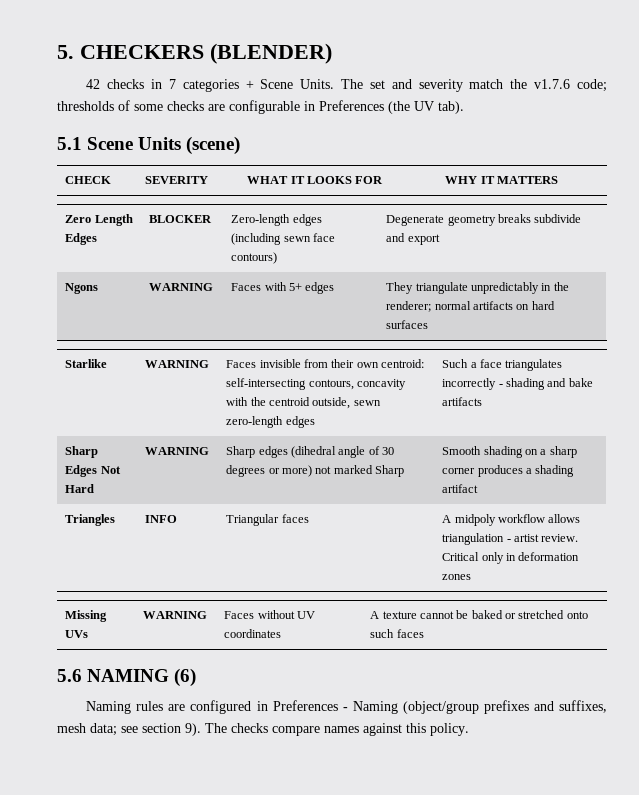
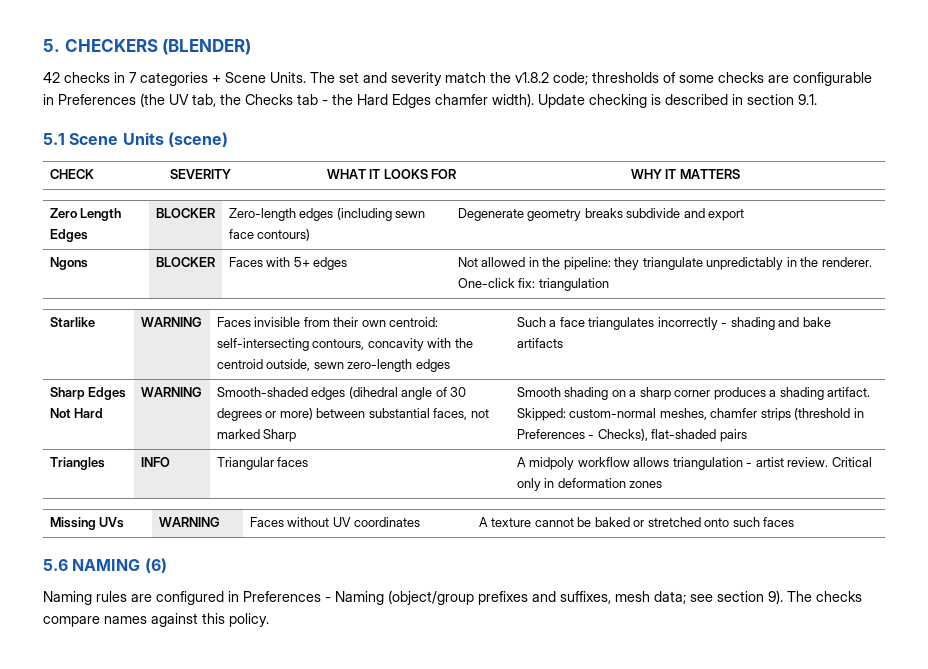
[534,79,571,89] v1.7.6 -> [515,72,549,83] v1.8.2
[438,101,464,114] tab). -> [192,93,817,108] tab, the Checks tab - the Hard Edges chamfer width). Update checking is described in section 9.1.
[149,283,214,291] WARNING -> [155,257,216,267] BLOCKER
[386,282,569,294] [386,301,555,312] [386,320,429,329] They triangulate unpredictably in the renderer; normal artifacts on hard surfaces -> [457,257,872,270] [457,278,609,291] Not allowed in the pipeline: they triangulate unpredictably in the renderer. One-click fix: triangulation
[226,446,256,458] Sharp -> [216,387,308,397] Smooth-shaded
(312, 471) none -> [316,408,468,420] between substantial faces,
[442,484,479,493] artifact -> [827,387,871,397] [516,408,864,421] [516,429,747,442] artifact. Skipped: custom-normal meshes, chamfer strips (threshold in Preferences - Checks), flat-shaded pairs

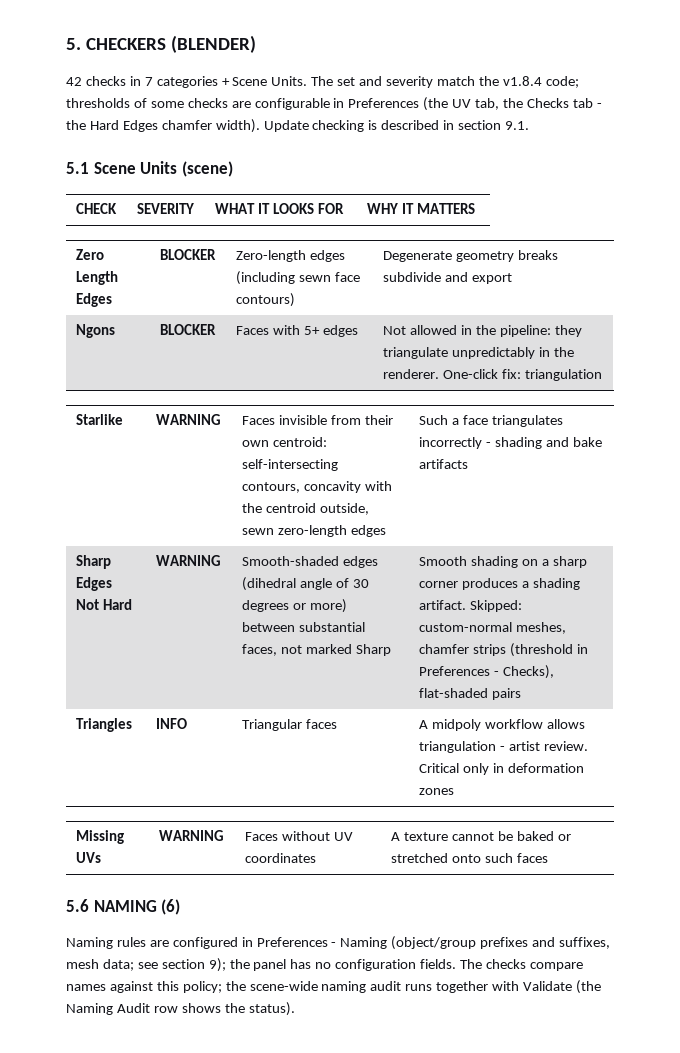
[515,72,549,83] v1.8.2 -> [502,76,542,86] v1.8.4
[768,590,783,604] 9). -> [208,958,457,972] 9); the panel has no configuration fields.
[229,613,269,627] policy. -> [182,980,601,994] [66,1002,295,1016] policy; the scene-wide naming audit runs together with Validate (the Naming Audit row shows the status).

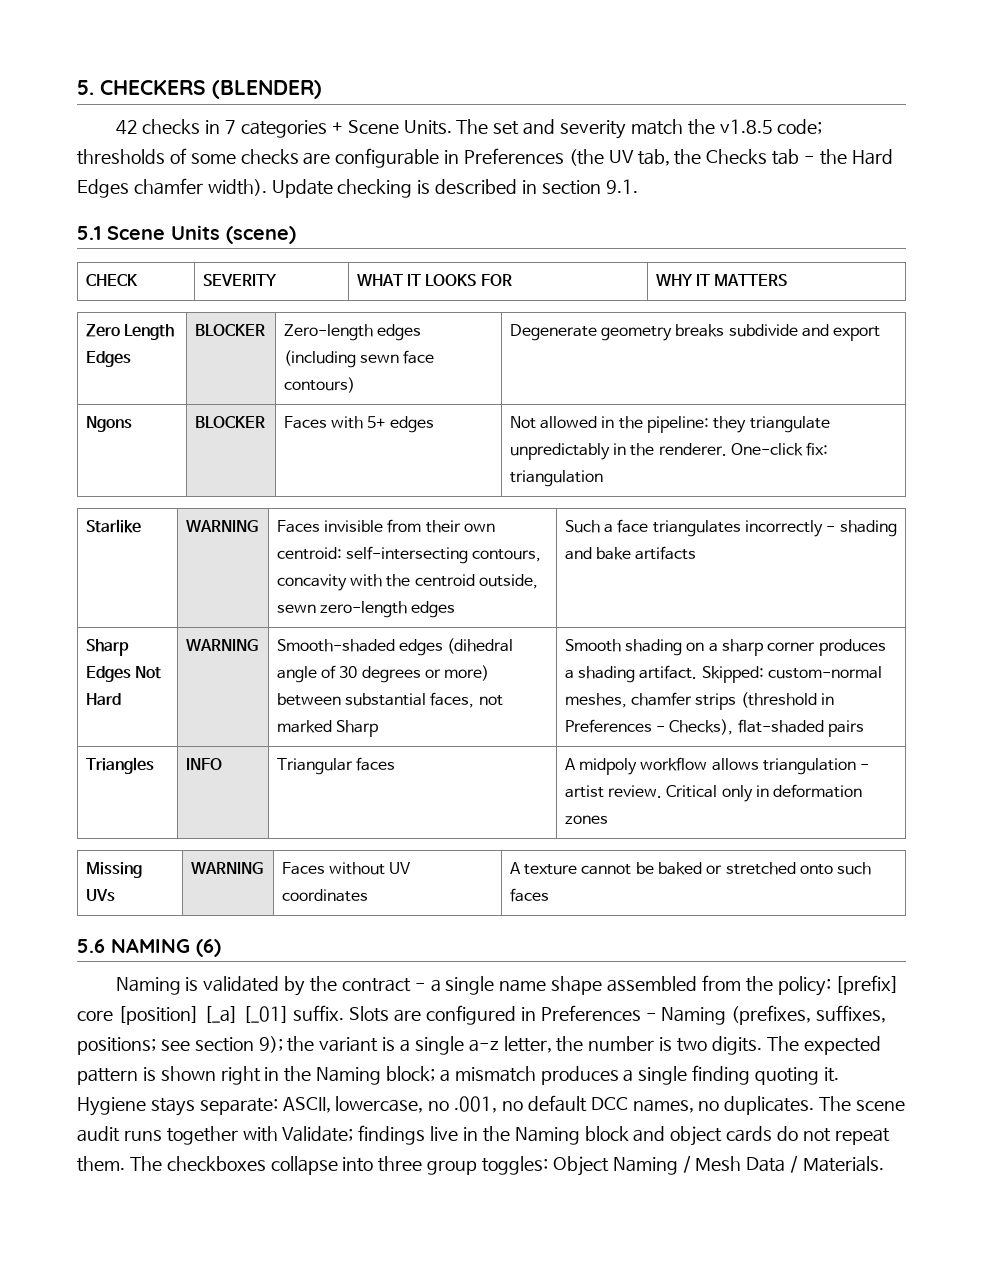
[502,76,542,86] v1.8.4 -> [719,119,773,134] v1.8.5
[116,937,146,947] rules -> [185,975,900,996] [77,1005,390,1025] is validated by the contract - a single name shape assembled from the policy: [prefix] core [position] [_a] [_01] suffix. Slots
[391,936,611,950] [66,958,583,972] [66,980,601,994] [66,1002,295,1016] (object/group prefixes and suffixes, mesh data; see section 9); the panel has no configuration fields. The checks compare names against this policy; the scene-wide naming audit runs together with Validate (the Naming Audit row shows the status). -> [731,1005,887,1025] [77,1036,881,1055] [77,1065,839,1085] [77,1095,906,1116] [77,1125,890,1146] [77,1155,885,1176] (prefixes, suffixes, positions; see section 9); the variant is a single a-z letter, the number is two digits. The expected pattern is shown right in the Naming block; a mismatch produces a single finding quoting it. Hygiene stays separate: ASCII, lowercase, no .001, no default DCC names, no duplicates. The scene audit runs together with Validate; findings live in the Naming block and object cards do not repeat them. The checkboxes collapse into three group toggles: Object Naming / Mesh Data / Materials.

